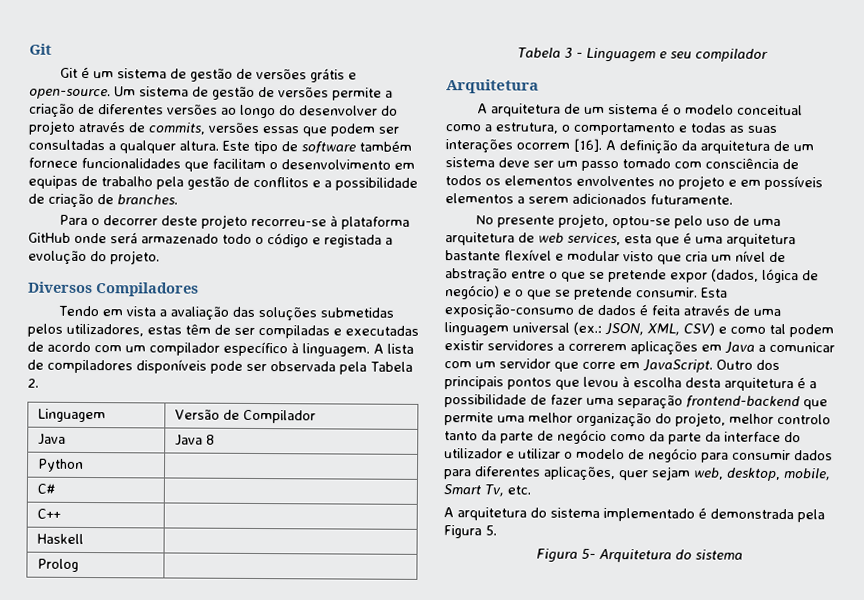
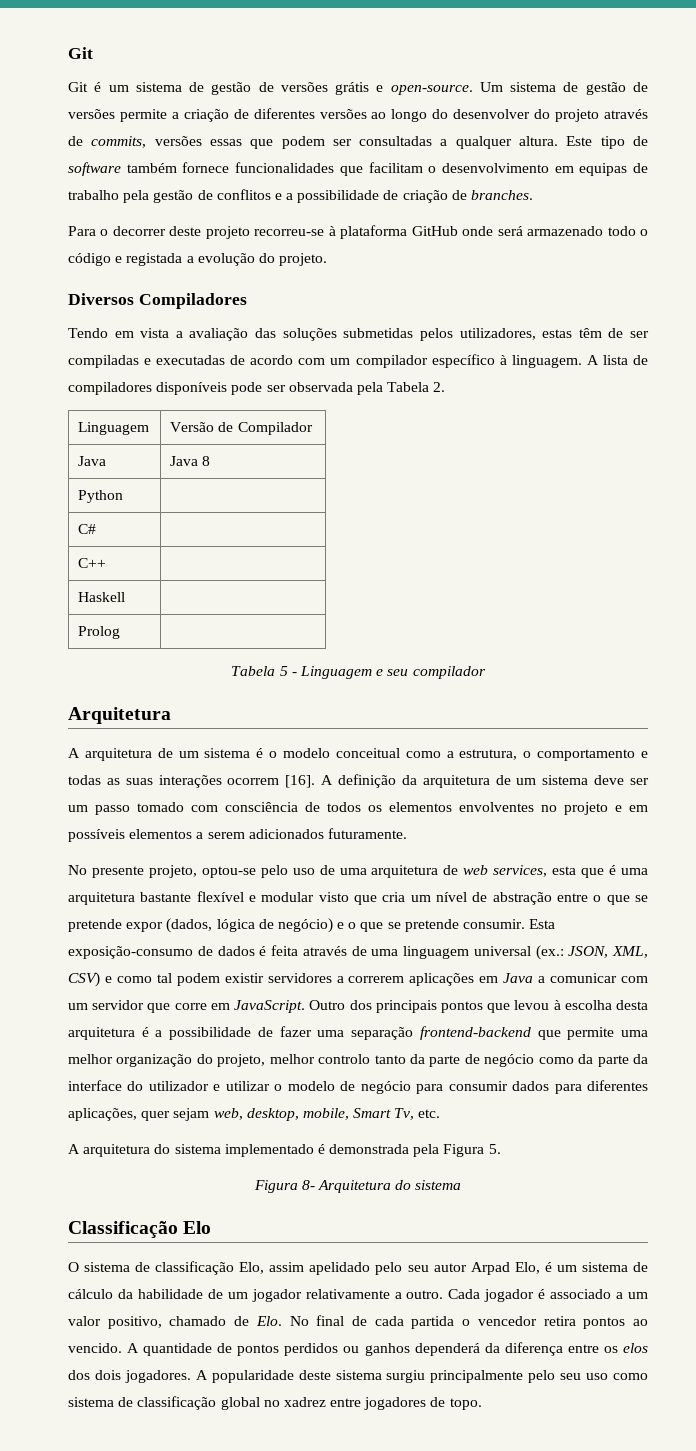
[563,47,573,58] 3 -> [279,666,288,676] 5
[580,548,596,559] 5- -> [301,1180,315,1190] 8-
(743, 554) none -> [68,1221,212,1238] [68,1261,648,1275] [68,1289,649,1302] [68,1315,648,1329] [68,1342,649,1356] [68,1370,648,1383] [68,1396,482,1410] // Classificação Elo // O sistema de classificação Elo, assim apelidado pelo seu autor Arpad Elo, é um sistema de cálculo da habilidade de um jogador relativamente a outro. Cada jogador é associado a um valor positivo, chamado de Elo. No final de cada partida o vencedor retira pontos ao vencido. A quantidade de pontos perdidos ou ganhos dependerá da diferença entre os elos dos dois jogadores. A popularidade deste sistema surgiu principalmente pelo seu uso como sistema de classificação global no xadrez entre jogadores de topo.

